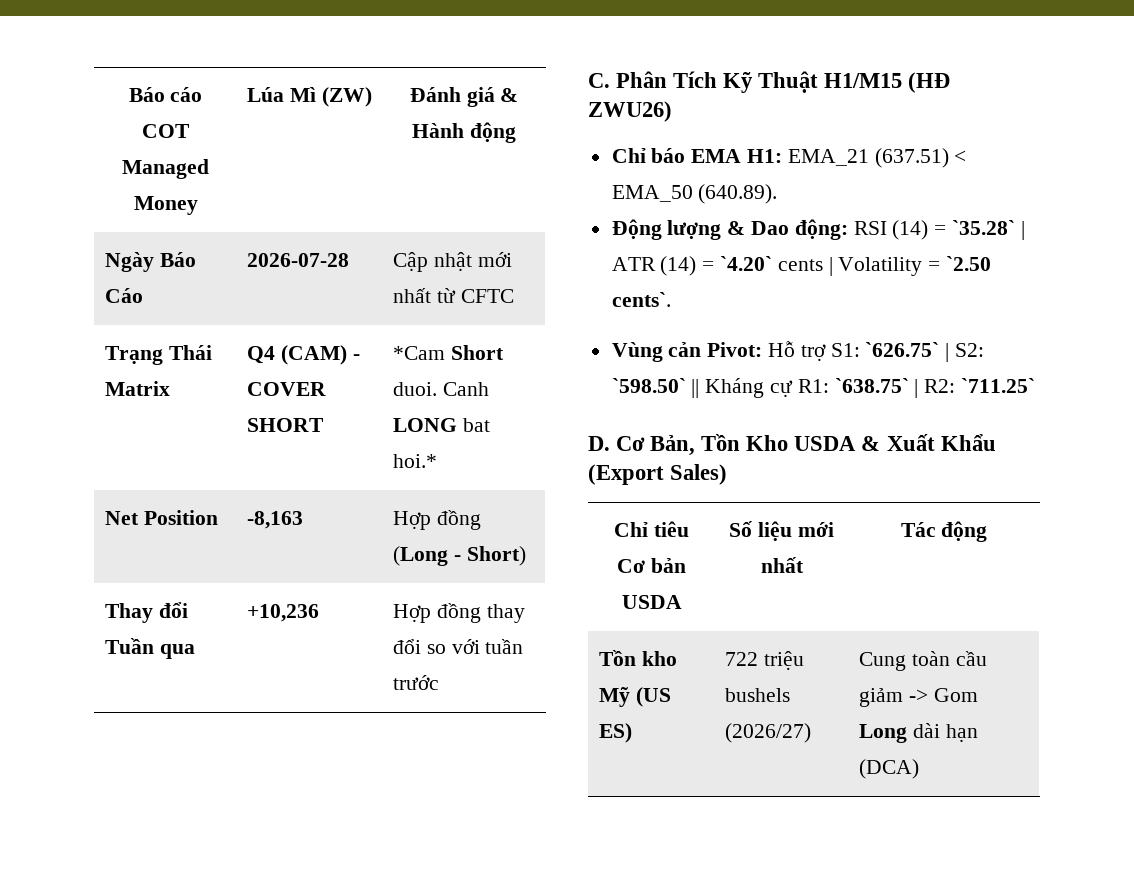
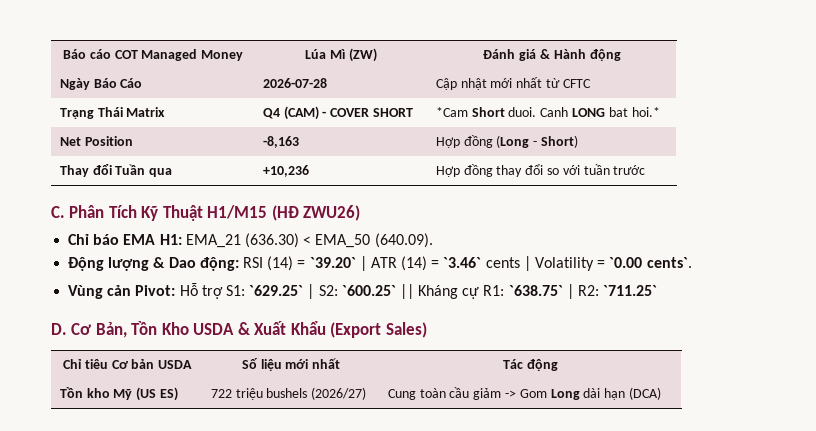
[874,148,949,168] (637.51) -> [244,233,299,248] (636.30)
[698,184,778,204] (640.89). -> [374,233,433,248] (640.09).
[952,220,1016,235] `35.28` -> [309,257,356,268] `39.20`
[720,256,773,271] `4.20` -> [443,257,482,268] `3.46`
[946,256,992,271] `2.50 -> [609,257,643,268] `0.00
[865,342,940,357] `626.75` -> [249,285,304,296] `629.25`
[611,378,686,393] `598.50` -> [341,285,396,296] `600.25`

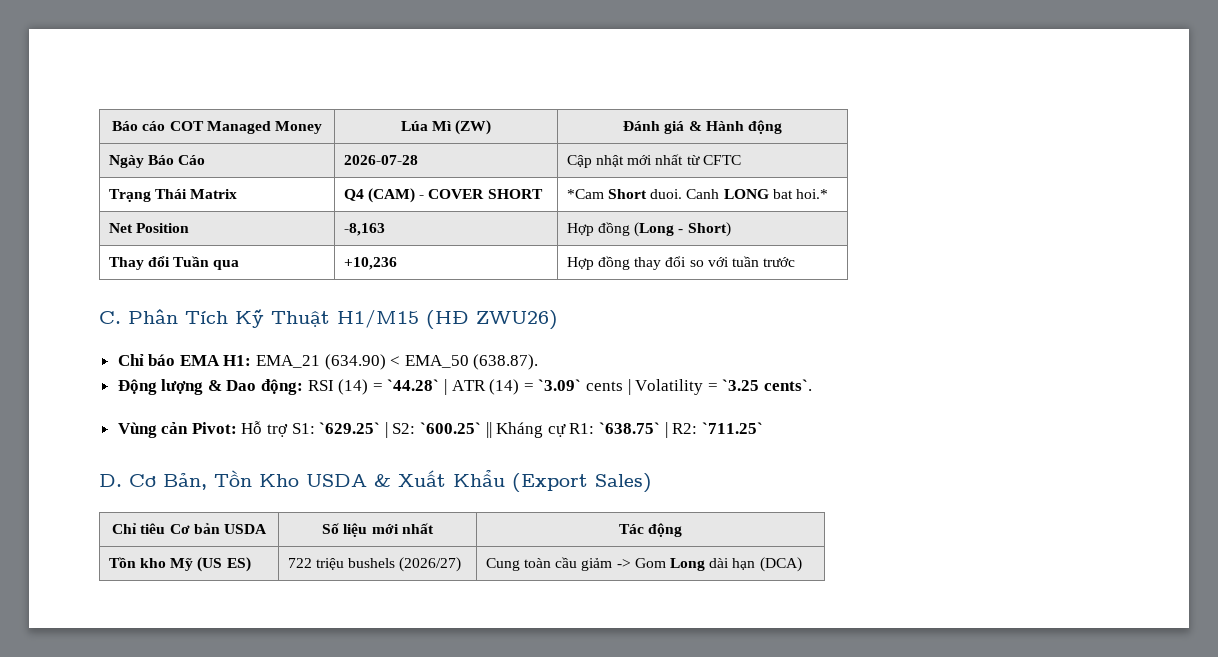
[244,233,299,248] (636.30) -> [324,354,386,370] (634.90)
[374,233,433,248] (640.09). -> [473,354,539,370] (638.87).
[309,257,356,268] `39.20` -> [387,379,440,391] `44.28`
[443,257,482,268] `3.46` -> [538,379,582,391] `3.09`
[609,257,643,268] `0.00 -> [722,379,760,391] `3.25

